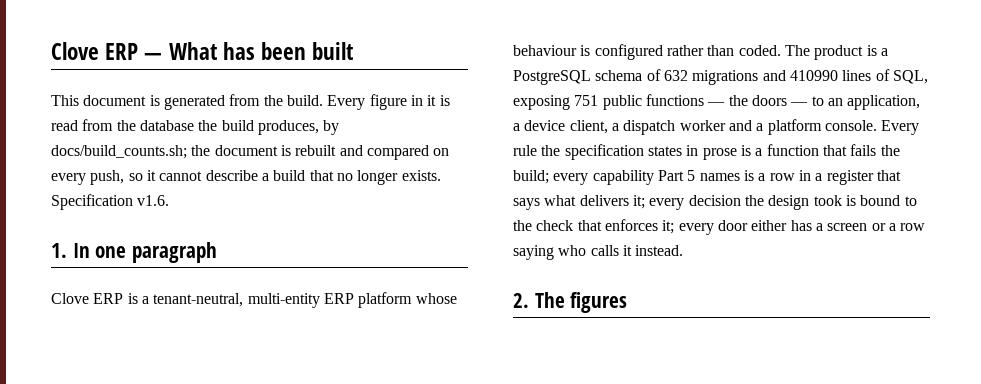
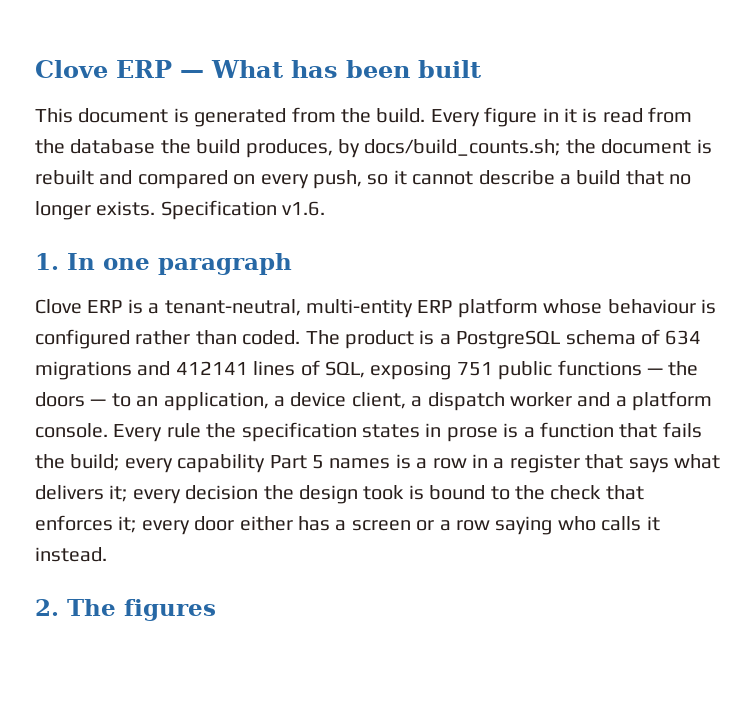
[663,70,688,81] 632 -> [665,330,702,345] 634
[789,70,838,81] 410990 -> [175,361,248,375] 412141

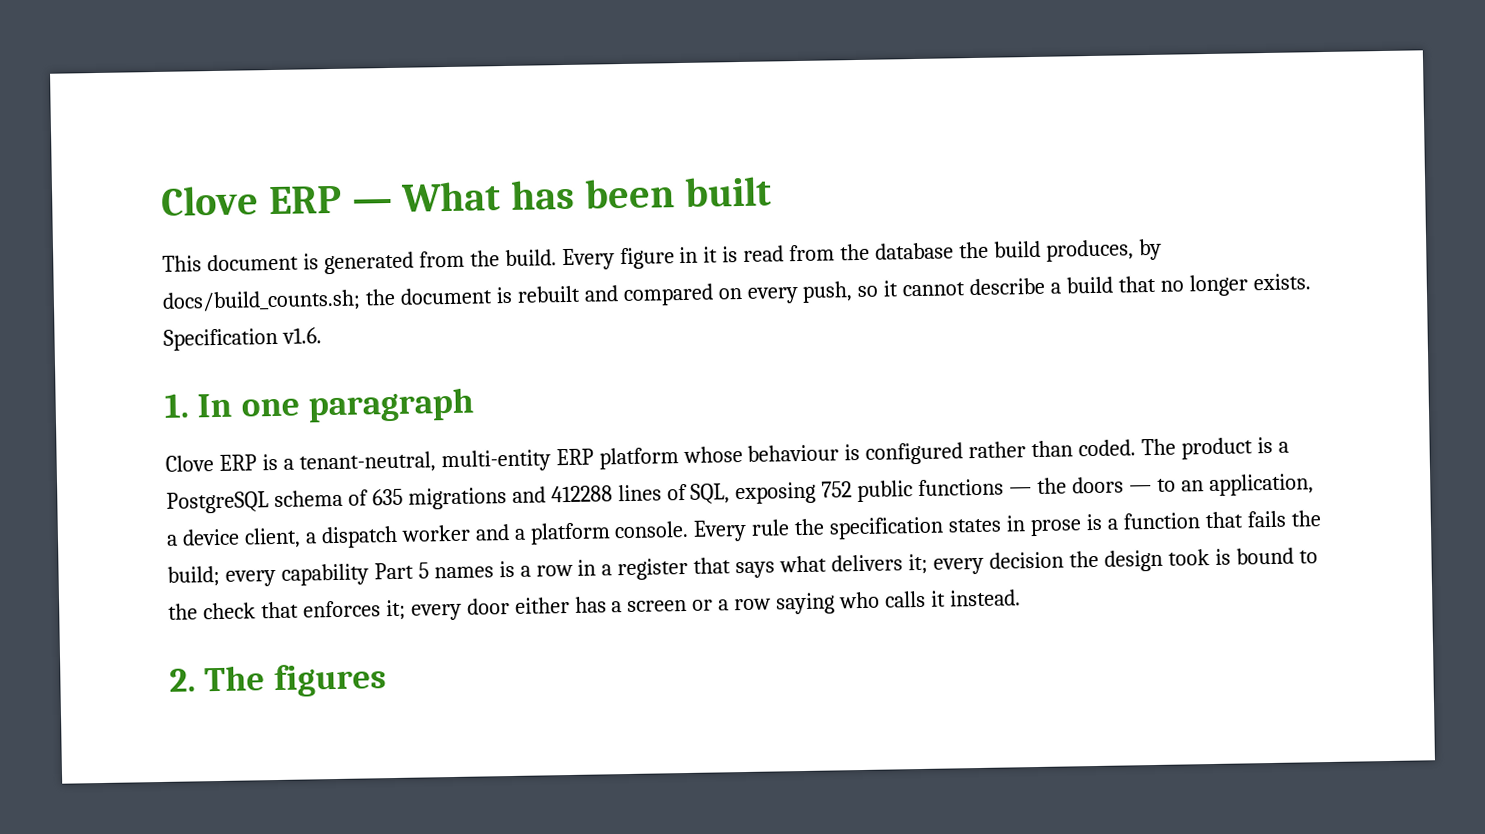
[665,330,702,345] 634 -> [371,488,403,506] 635
[175,361,248,375] 412141 -> [550,485,613,503] 412288
[456,362,493,376] 751 -> [821,481,853,498] 752

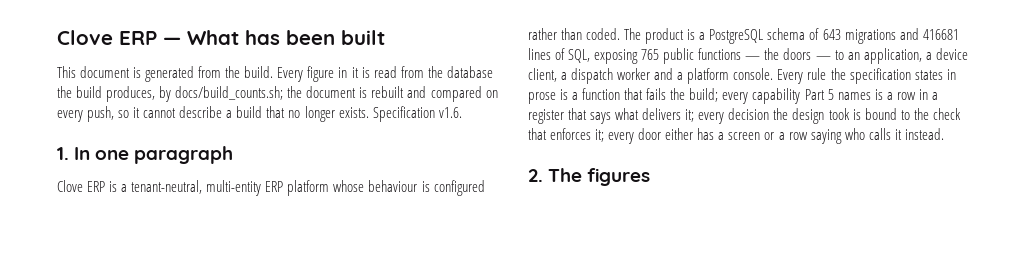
[371,488,403,506] 635 -> [822,29,841,40] 643
[550,485,613,503] 412288 -> [922,29,959,40] 416681
[821,481,853,498] 752 -> [641,49,660,60] 765

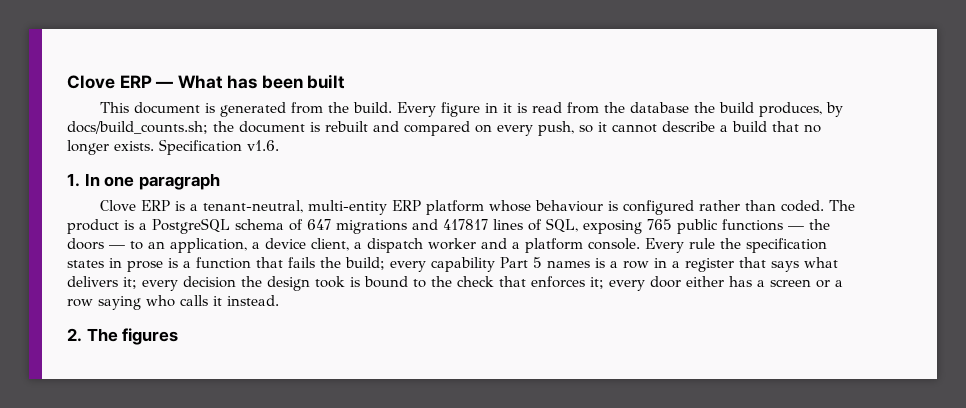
[822,29,841,40] 643 -> [307,219,331,230] 647
[922,29,959,40] 416681 -> [443,219,488,230] 417817

